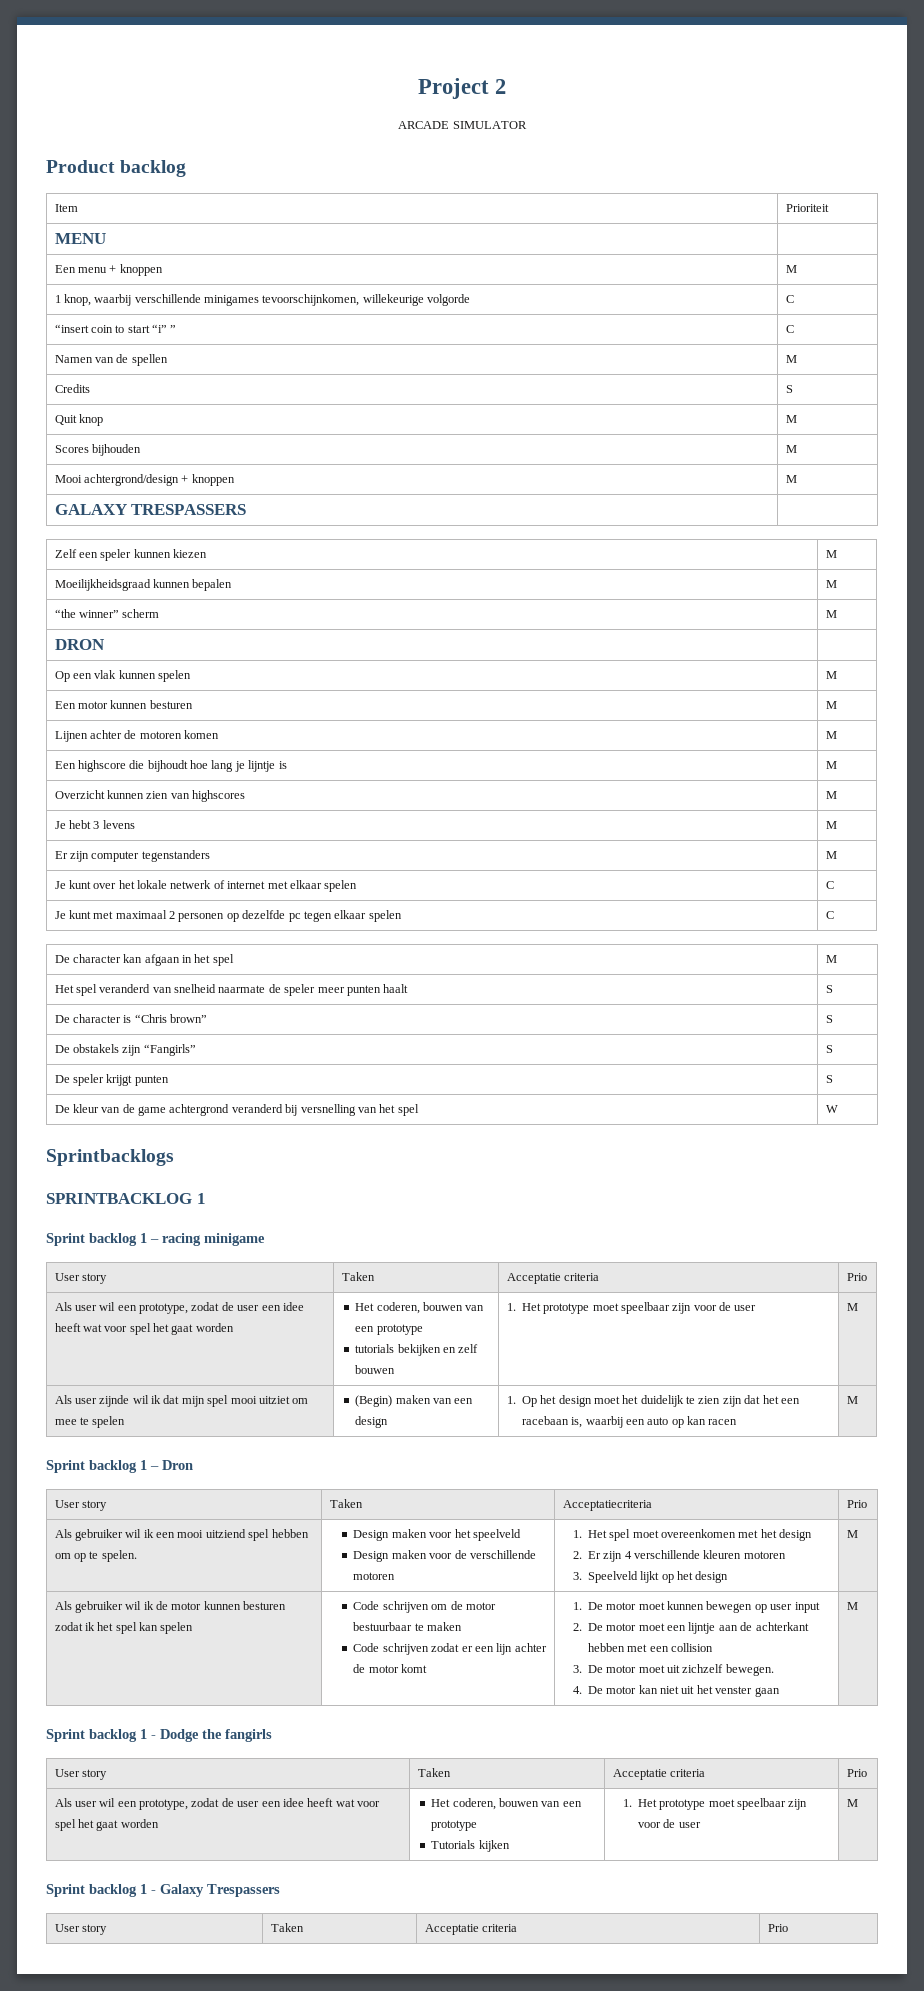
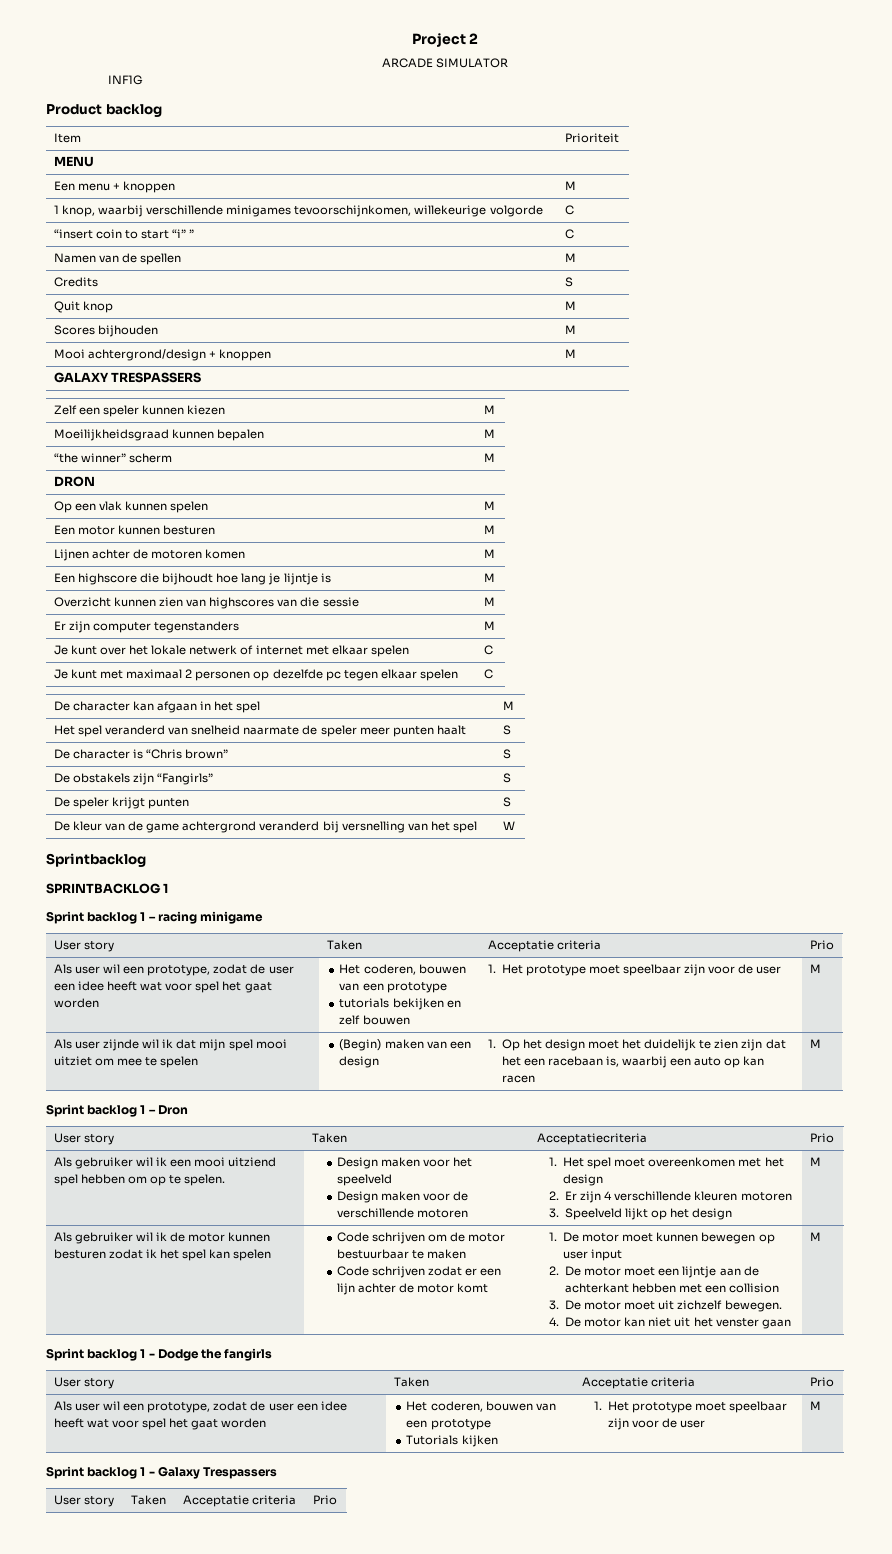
(527, 125) none -> [108,75,144,85] // INF1G
[825,791,837,799] [54,820,135,829] | M // Je hebt 3 levens -> [277,597,359,607] van die sessie
[46,1149,174,1166] Sprintbacklogs -> [46,853,146,867] Sprintbacklog

